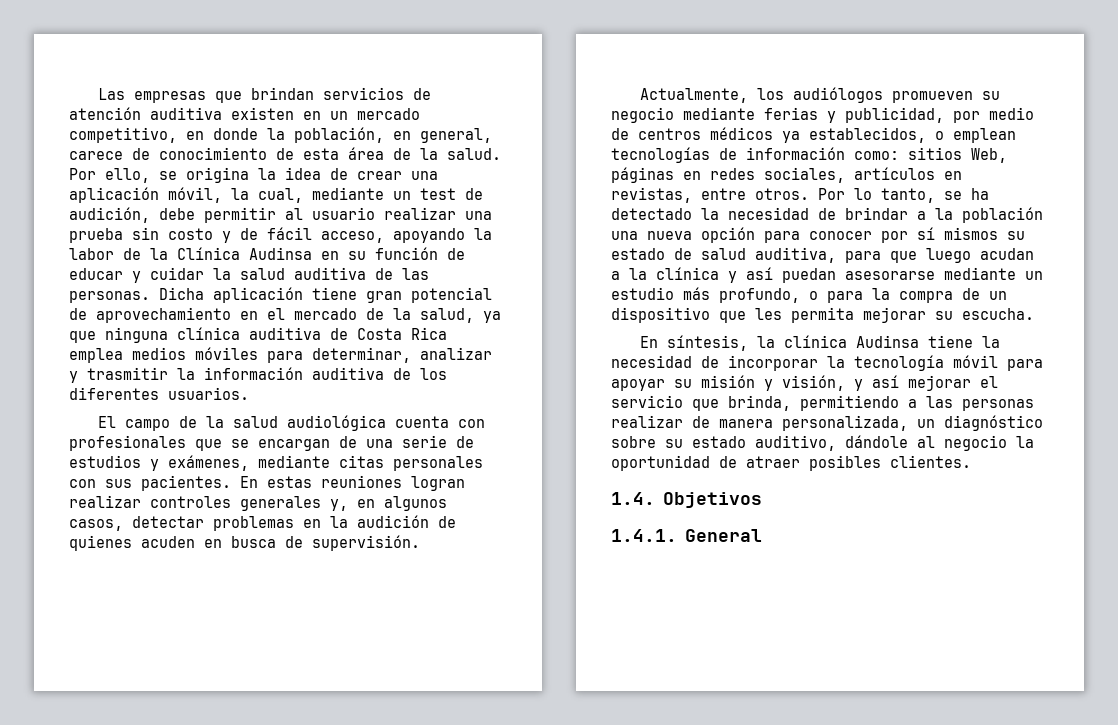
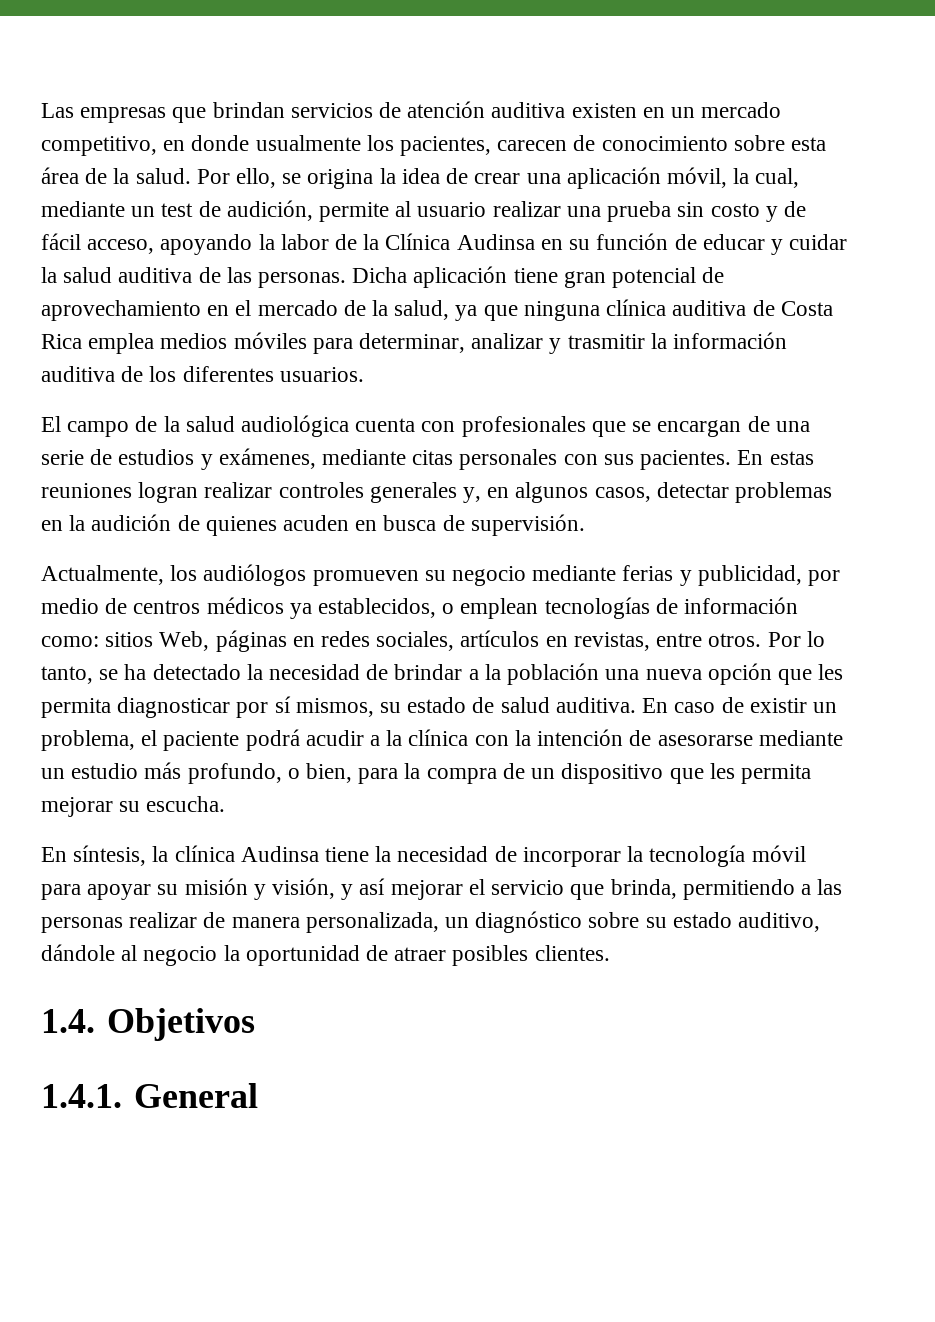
[267,127,492,143] [69,151,123,160] la población, en general, carece -> [255,135,568,156] usualmente los pacientes, carecen
[276,148,294,160] de -> [733,135,785,151] sobre
[159,207,276,223] debe permitir -> [319,202,390,222] permite
[764,231,872,243] para conocer -> [777,664,844,685] [41,697,231,718] que les permita diagnosticar
[944,227,998,240] mismos -> [295,698,374,717] mismos,
[755,247,1034,263] [611,267,836,283] auditiva, para que luego acudan a la clínica y así puedan -> [555,697,837,713] [41,729,652,751] auditiva. En caso de existir un problema, el paciente podrá acudir a la clínica con la intención de
(818, 295) none -> [306,763,353,783] bien,

